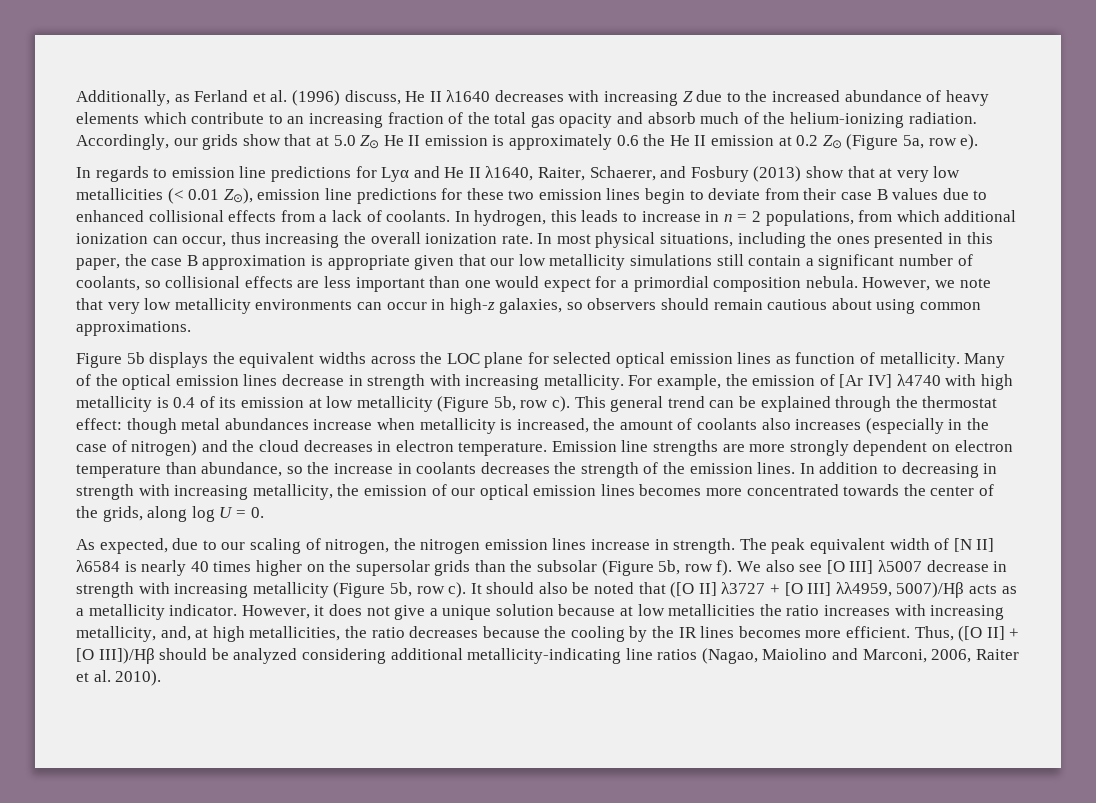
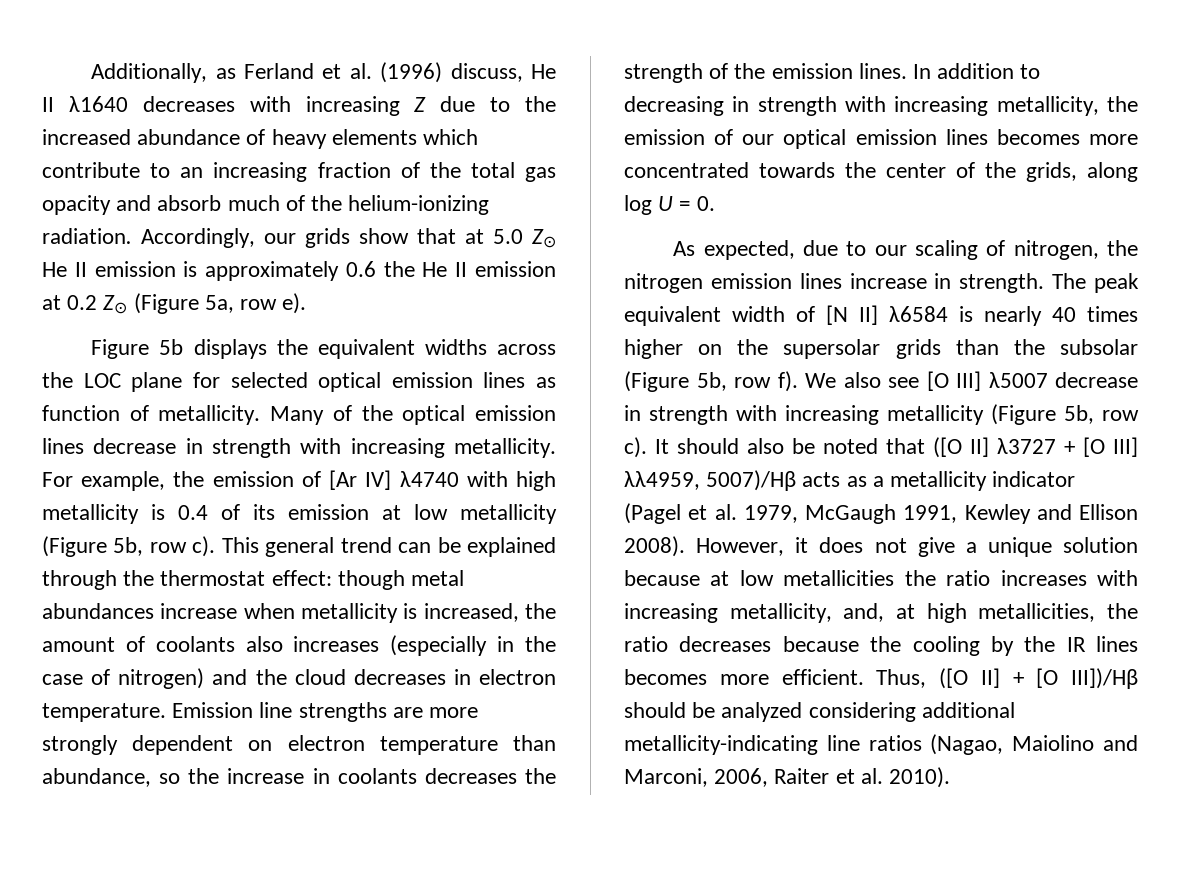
[76,166,961,182] [76,188,988,204] [76,210,1017,226] [76,232,993,248] [76,254,973,270] [76,276,991,292] [76,298,982,314] [76,321,191,336] // In regards to emission line predictions for Lyα and He II λ1640, Raiter, Schaerer, and Fosbury (2013) show that at very low metallicities (< 0.01 Z⊙), emission line predictions for these two emission lines begin to deviate from their case B values due to enhanced collisional effects from a lack of coolants. In hydrogen, this leads to increase in n = 2 populations, from which additional ionization can occur, thus increasing the overall ionization rate. In most physical situations, including the ones presented in this paper, the case B approximation is appropriate given that our low metallicity simulations still contain a significant number of coolants, so collisional effects are less important than one would expect for a primordial composition nebula. However, we note that very low metallicity environments can occur in high-z galaxies, so observers should remain cautious about using common approximations. -> (307, 303) none
[169,604,238,616] indicator. -> [992,471,1076,487] [624,503,1138,524] [624,536,685,557] indicator (Pagel et al. 1979, McGaugh 1991, Kewley and Ellison 2008).

